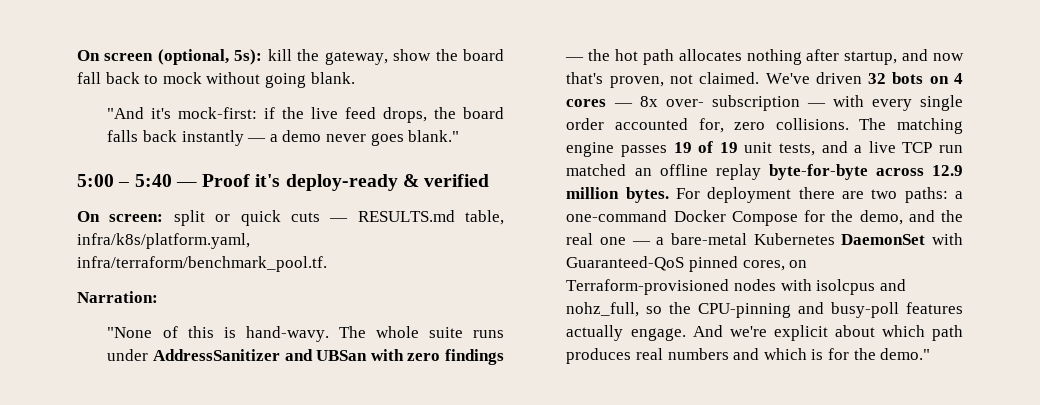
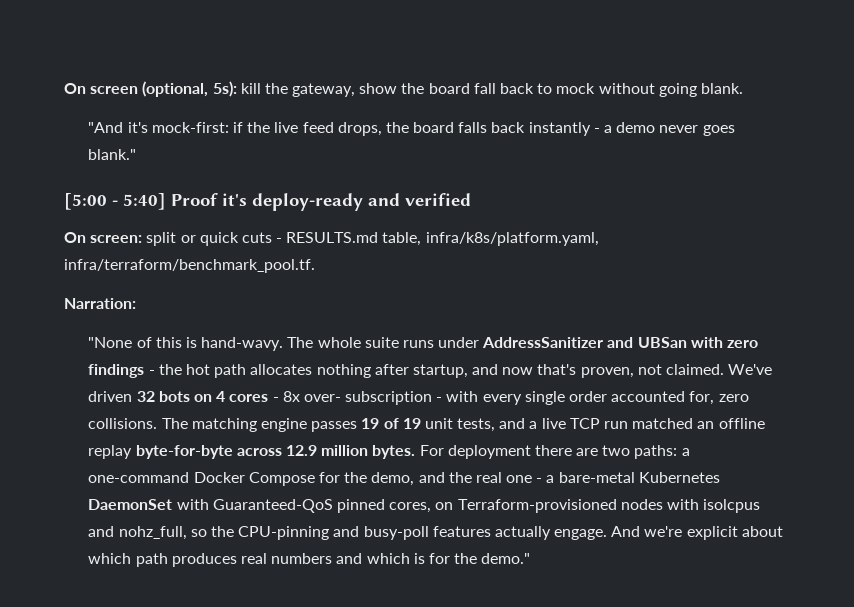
[247,138,267,142] — -> [593,128,600,133] -
[77,174,197,187] 5:00 – 5:40 — -> [64,193,166,210] [5:00 - 5:40]
[402,174,419,187] & -> [368,193,400,206] and
[329,218,349,222] — -> [276,238,283,243] -
[565,57,585,61] — -> [148,370,155,375] -
[613,103,633,107] — -> [272,397,279,402] -
[806,103,826,107] — -> [436,397,443,402] -
[631,241,651,245] — -> [536,478,543,483] -

